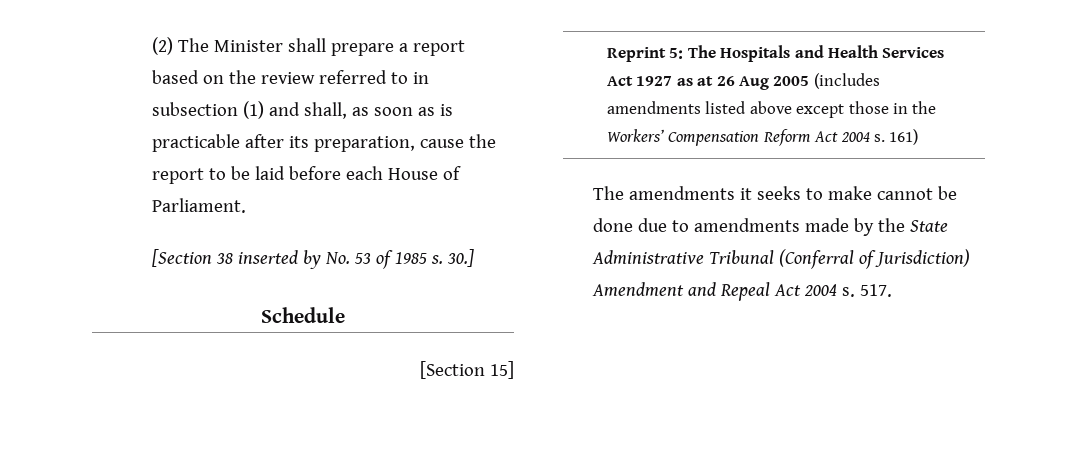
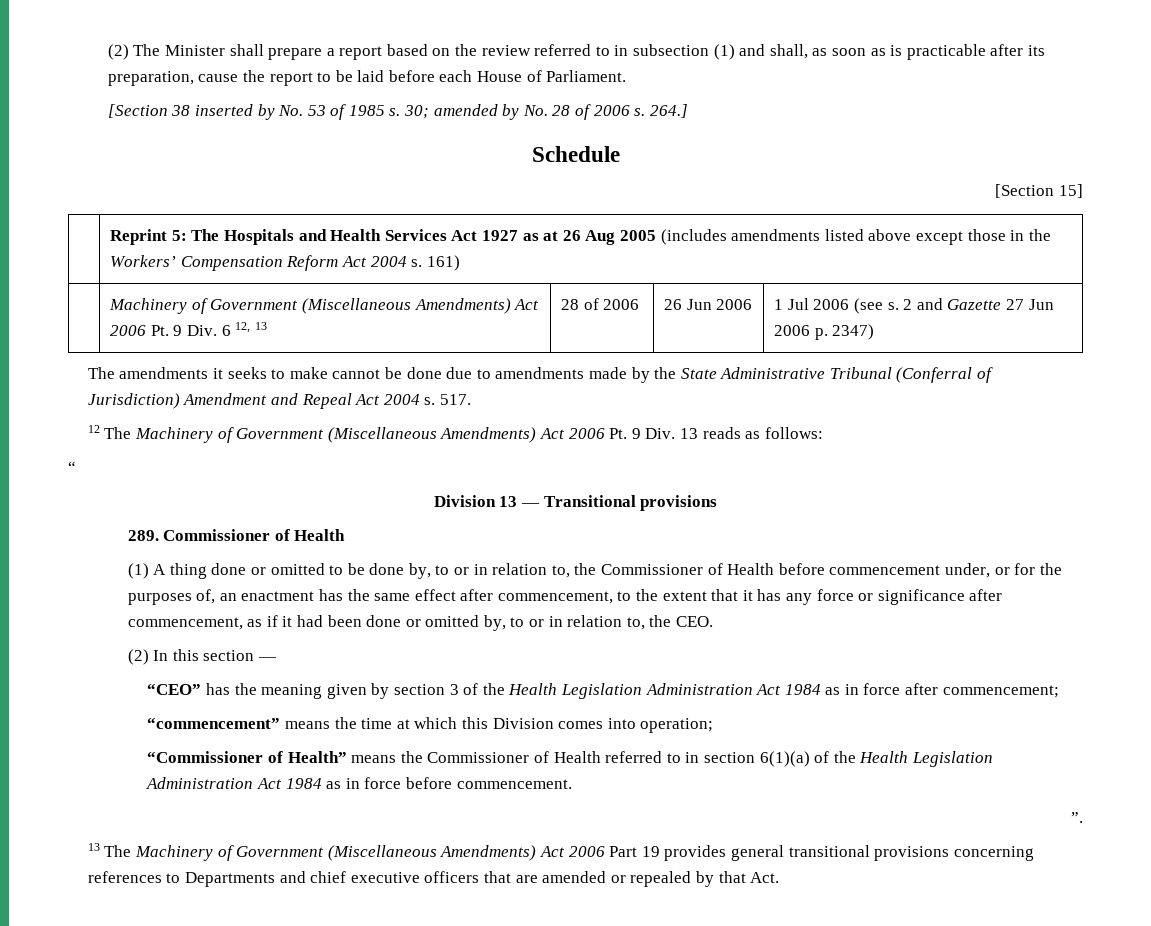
[447,249,475,267] 30.] -> [404,104,688,120] 30; amended by No. 28 of 2006 s. 264.]
(919, 137) none -> [109,298,540,314] [110,322,267,336] [561,298,640,310] [664,299,753,310] [774,298,1054,314] [774,324,875,340] // | Machinery of Government (Miscellaneous Amendments) Act 2006 Pt. 9 Div. 6 12, 13 | 28 of 2006 | 26 Jun 2006 | 1 Jul 2006 (see s. 2 and Gazette 27 Jun 2006 p. 2347)
(893, 290) none -> [87,425,823,443] [68,461,76,473] [433,495,718,511] [127,529,346,541] [127,563,1062,579] [127,589,1003,605] [127,615,714,631] [127,649,277,665] [147,683,1059,699] [147,717,714,733] [147,751,993,767] [146,777,572,789] [1071,812,1083,823] [87,843,1034,861] [87,871,780,887] // 12 The Machinery of Government (Miscellaneous Amendments) Act 2006 Pt. 9 Div. 13 reads as follows: // “ // Division 13 — Transitional provisions // 289. Commissioner of Health // (1) A thing done or omitted to be done by, to or in relation to, the Commissioner of Health before commencement under, or for the purposes of, an enactment has the same effect after commencement, to the extent that it has any force or significance after commencement, as if it had been done or omitted by, to or in relation to, the CEO. // (2) In this section — // “CEO” has the meaning given by section 3 of the Health Legislation Administration Act 1984 as in force after commencement; // “commencement” means the time at which this Division comes into operation; // “Commissioner of Health” means the Commissioner of Health referred to in section 6(1)(a) of the Health Legislation Administration Act 1984 as in force before commencement. // ”. // 13 The Machinery of Government (Miscellaneous Amendments) Act 2006 Part 19 provides general transitional provisions concerning references to Departments and chief executive officers that are amended or repealed by that Act.

